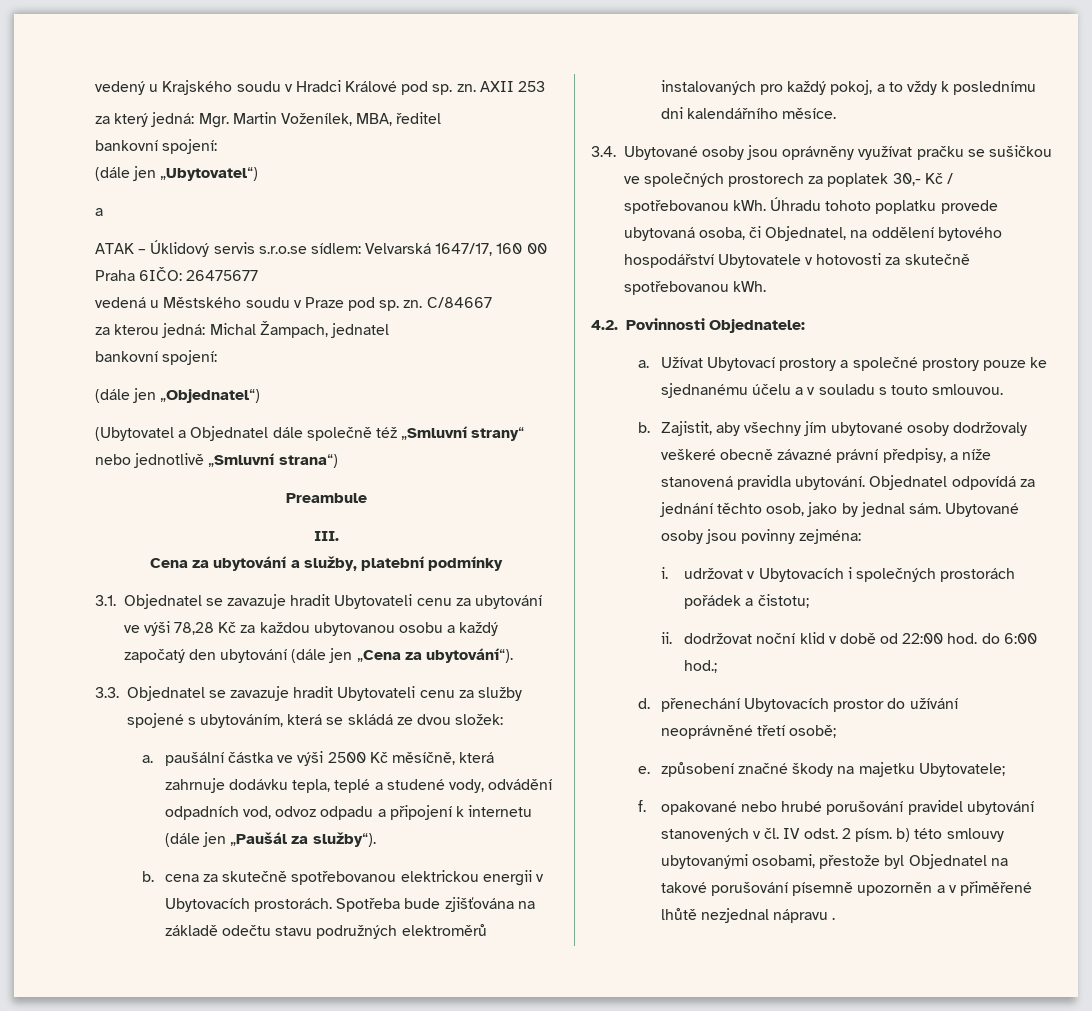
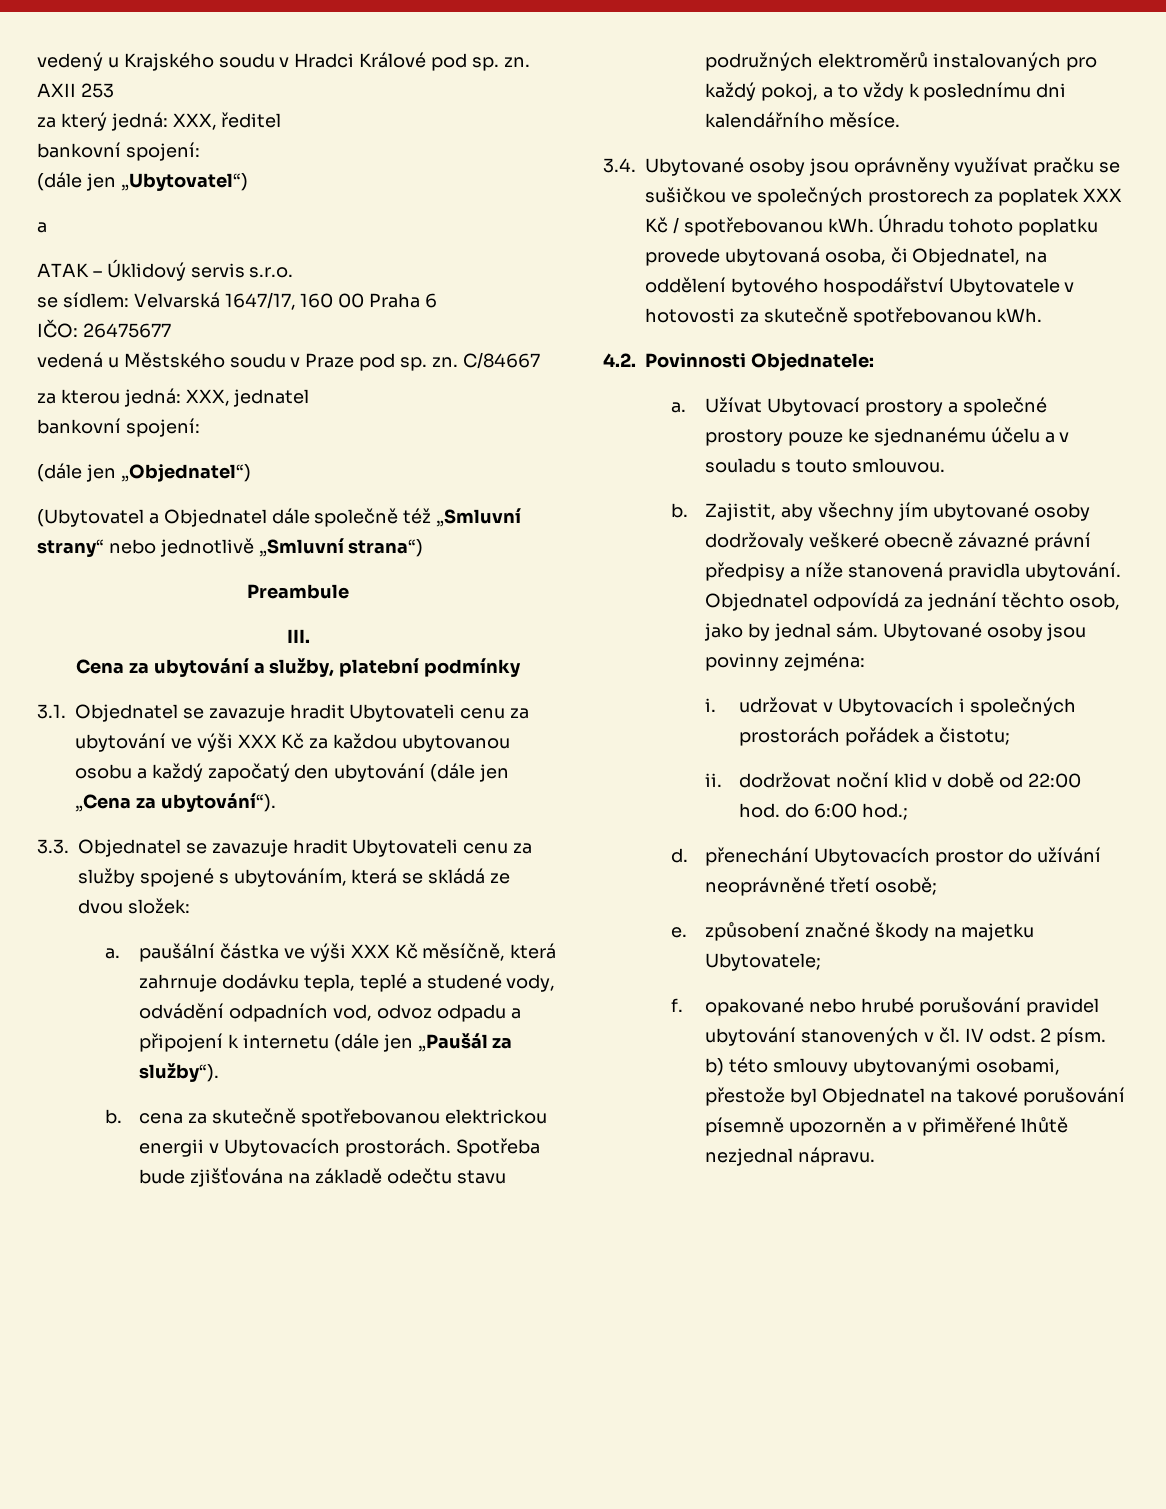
[198,112,393,128] Mgr. Martin Voženílek, MBA, -> [172,113,217,130] XXX,
[258,246,307,254] s.r.o.se -> [249,267,294,278] [37,297,58,308] s.r.o. // se
[139,267,183,281] 6IČO: -> [425,293,438,308] [37,319,78,338] 6 // IČO:
[209,321,328,338] Michal Žampach, -> [185,389,230,406] XXX,
[174,622,215,635] 78,28 -> [237,734,277,748] XXX
[327,752,366,763] 2500 -> [350,944,390,958] XXX
[892,173,921,186] 30,- -> [1083,188,1123,202] XXX
[882,448,946,463] předpisy, -> [705,562,786,581] předpisy
[773,909,836,923] nápravu . -> [798,1147,876,1166] nápravu.

